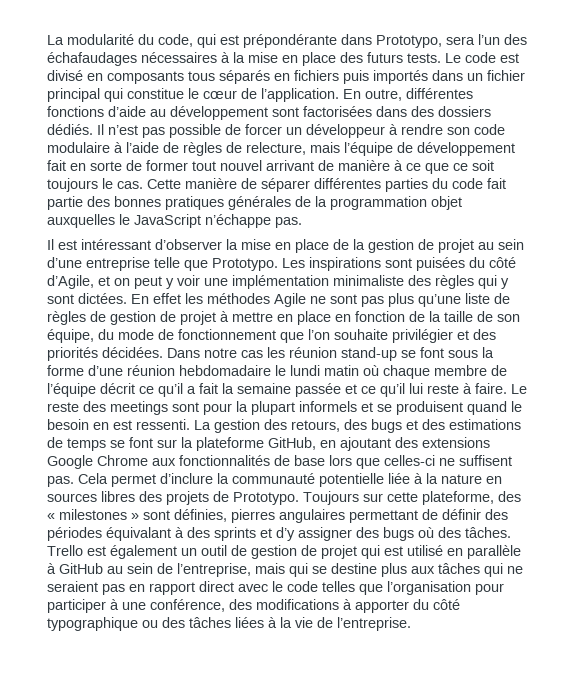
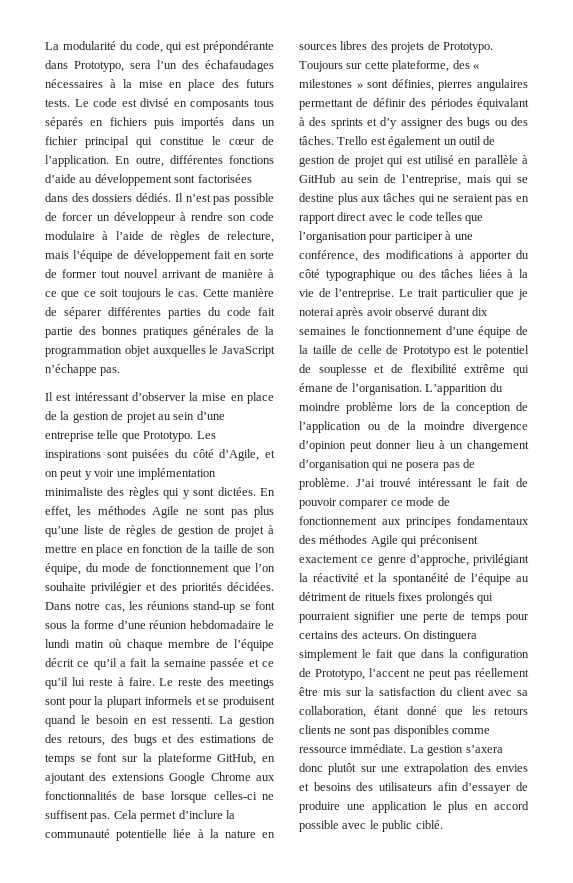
[153,293,181,304] effet -> [45,506,71,518] effet,
[241,347,337,358] cas les réunion -> [104,601,190,613] cas, les réunions
[329,455,380,469] lors que -> [171,791,208,803] lorsque
[418,527,434,538] où -> [494,120,508,126] ou
(411, 624) none -> [399,288,528,300] [299,307,488,319] [299,326,528,338] [299,345,529,357] [299,364,529,376] [299,383,503,395] [299,402,528,414] [299,421,528,433] [299,440,529,452] [299,459,475,471] [299,478,528,490] [299,497,450,509] [299,516,529,528] [299,535,478,547] [299,554,529,566] [299,573,529,585] [299,592,493,604] [299,611,529,623] [299,630,477,642] [299,649,529,661] [299,668,529,680] [299,687,528,696] [299,706,528,718] [299,725,490,737] [299,744,503,756] [299,763,528,775] [299,782,528,794] [299,801,529,813] [299,820,443,832] Le trait particulier que je noterai après avoir observé durant dix semaines le fonctionnement d’une équipe de la taille de celle de Prototypo est le potentiel de souplesse et de flexibilité extrême qui émane de l’organisation. L’apparition du moindre problème lors de la conception de l’application ou de la moindre divergence d’opinion peut donner lieu à un changement d’organisation qui ne posera pas de problème. J’ai trouvé intéressant le fait de pouvoir comparer ce mode de fonctionnement aux principes fondamentaux des méthodes Agile qui préconisent exactement ce genre d’approche, privilégiant la réactivité et la spontanéité de l’équipe au détriment de rituels fixes prolongés qui pourraient signifier une perte de temps pour certains des acteurs. On distinguera simplement le fait que dans la configuration de Prototypo, l’accent ne peut pas réellement être mis sur la satisfaction du client avec sa collaboration, étant donné que les retours clients ne sont pas disponibles comme ressource immédiate. La gestion s’axera donc plutôt sur une extrapolation des envies et besoins des utilisateurs afin d’essayer de produire une application le plus en accord possible avec le public ciblé.

